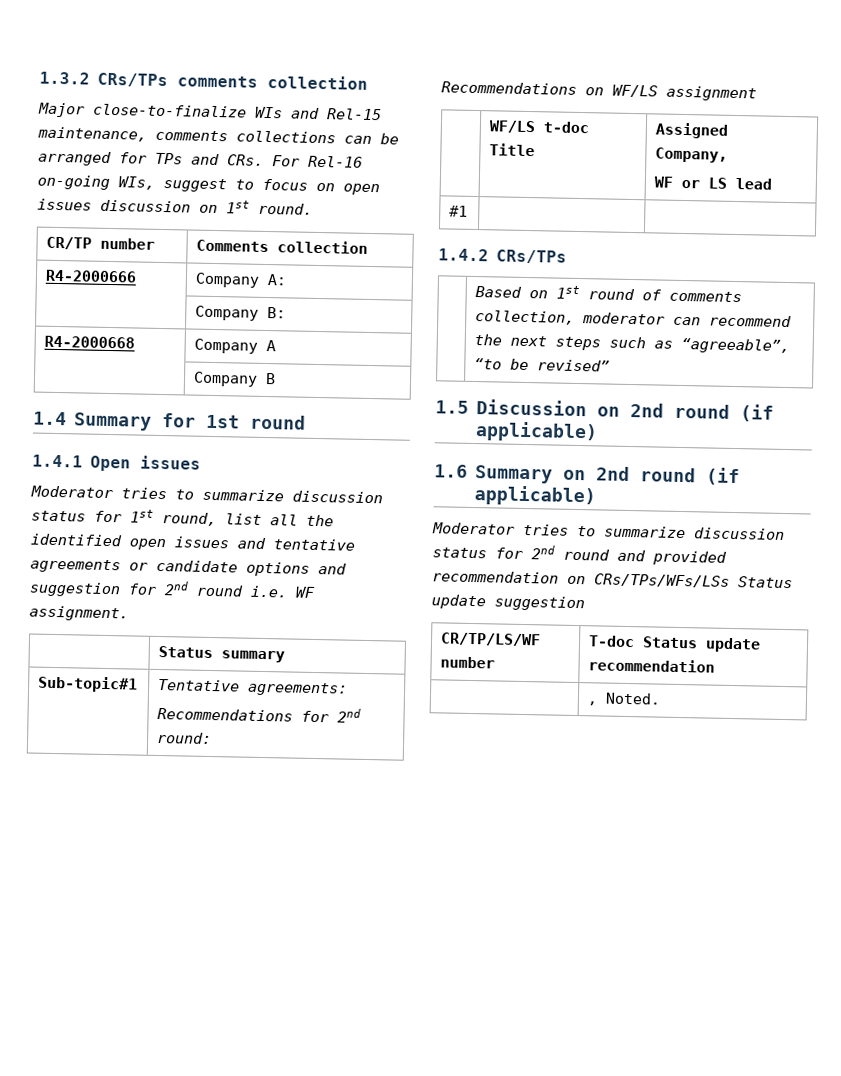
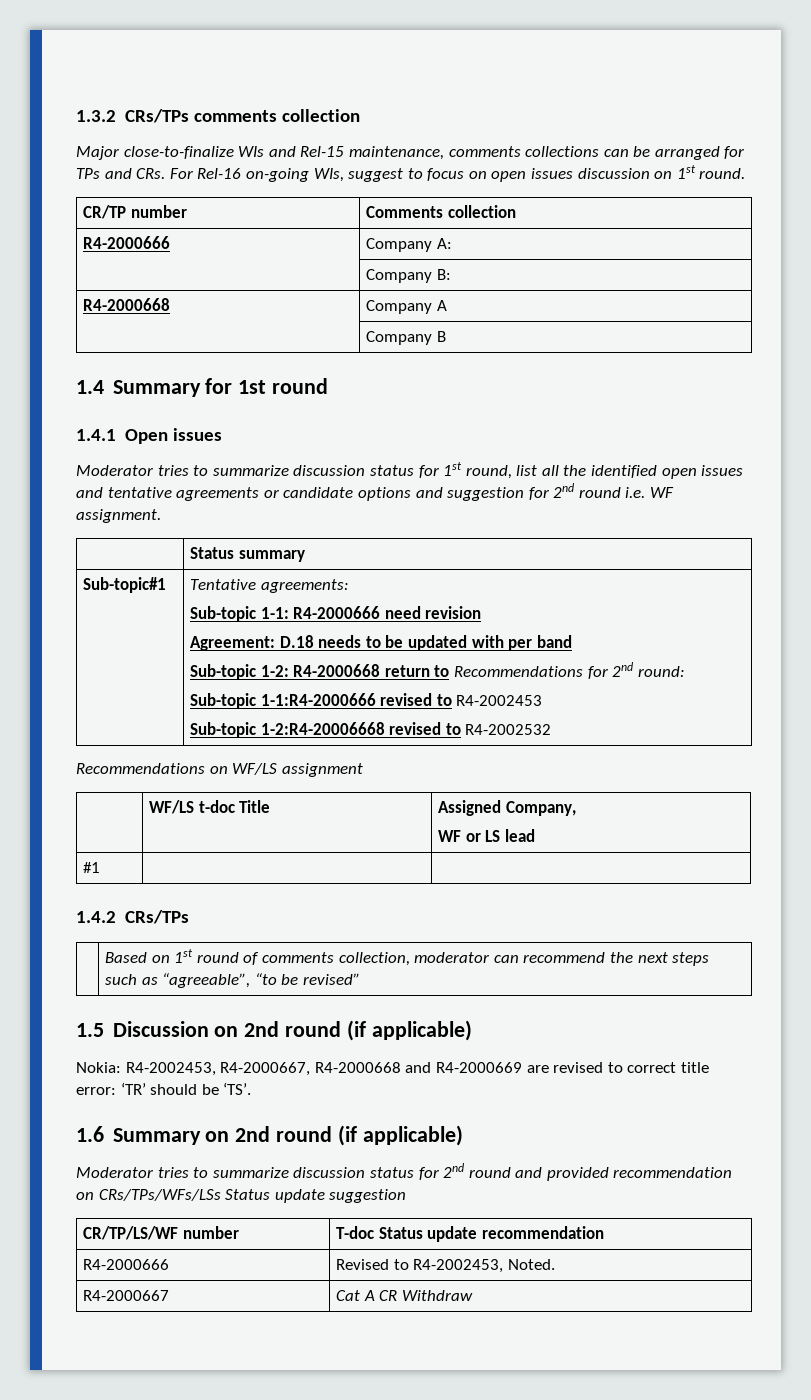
[157,707,362,723] [157,731,213,745] Recommendations for 2nd round: -> [190,606,482,622] [190,635,572,651] [190,662,685,680] [190,693,543,709] [190,722,552,738] Sub-topic 1-1: R4-2000666 need revision // Agreement: D.18 needs to be updated with per band // Sub-topic 1-2: R4-2000668 return to Recommendations for 2nd round: // Sub-topic 1-1:R4-2000666 revised to R4-2002453 // Sub-topic 1-2:R4-20006668 revised to R4-2002532
(598, 432) none -> [76,1062,709,1076] [76,1082,252,1095] // Nokia: R4-2002453, R4-2000667, R4-2000668 and R4-2000669 are revised to correct title error: ‘TR’ should be ‘TS’.
[587,692,662,706] | , Noted. -> [83,1259,170,1270] [336,1259,555,1273] [83,1290,170,1301] [336,1290,473,1301] R4-2000666 | Revised to R4-2002453, Noted. // R4-2000667 | Cat A CR Withdraw

